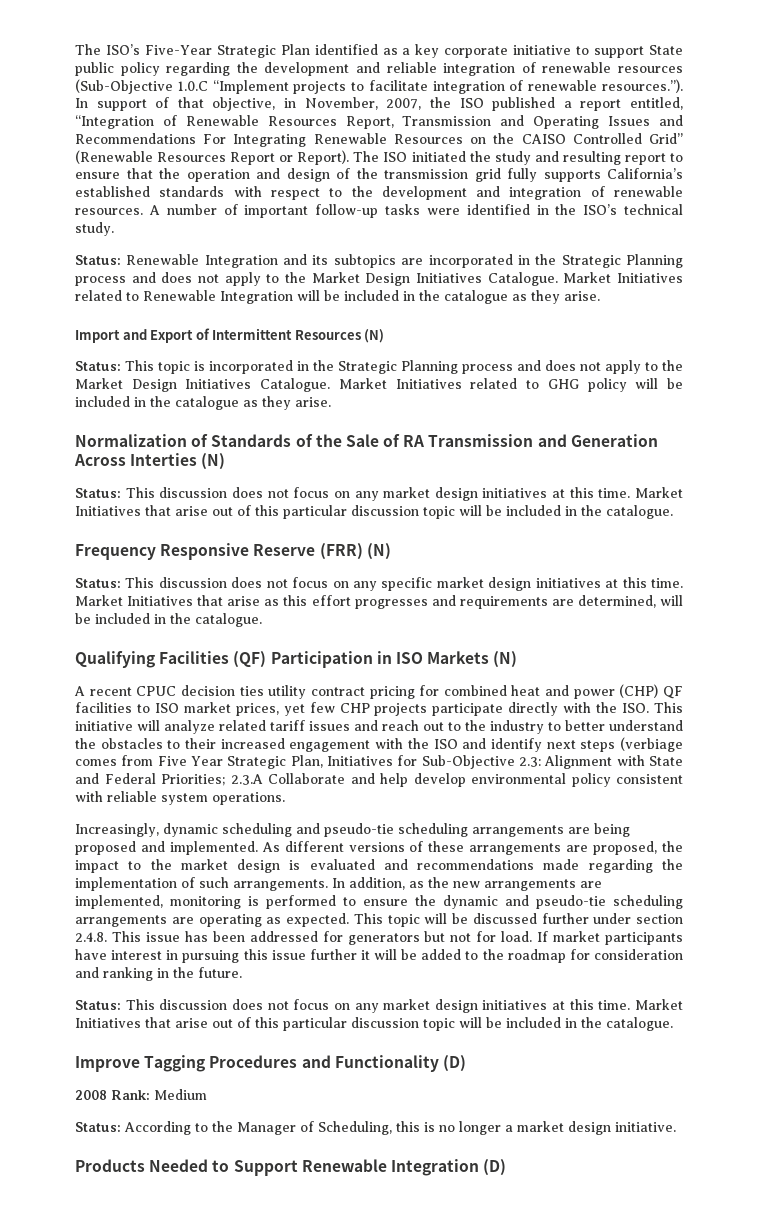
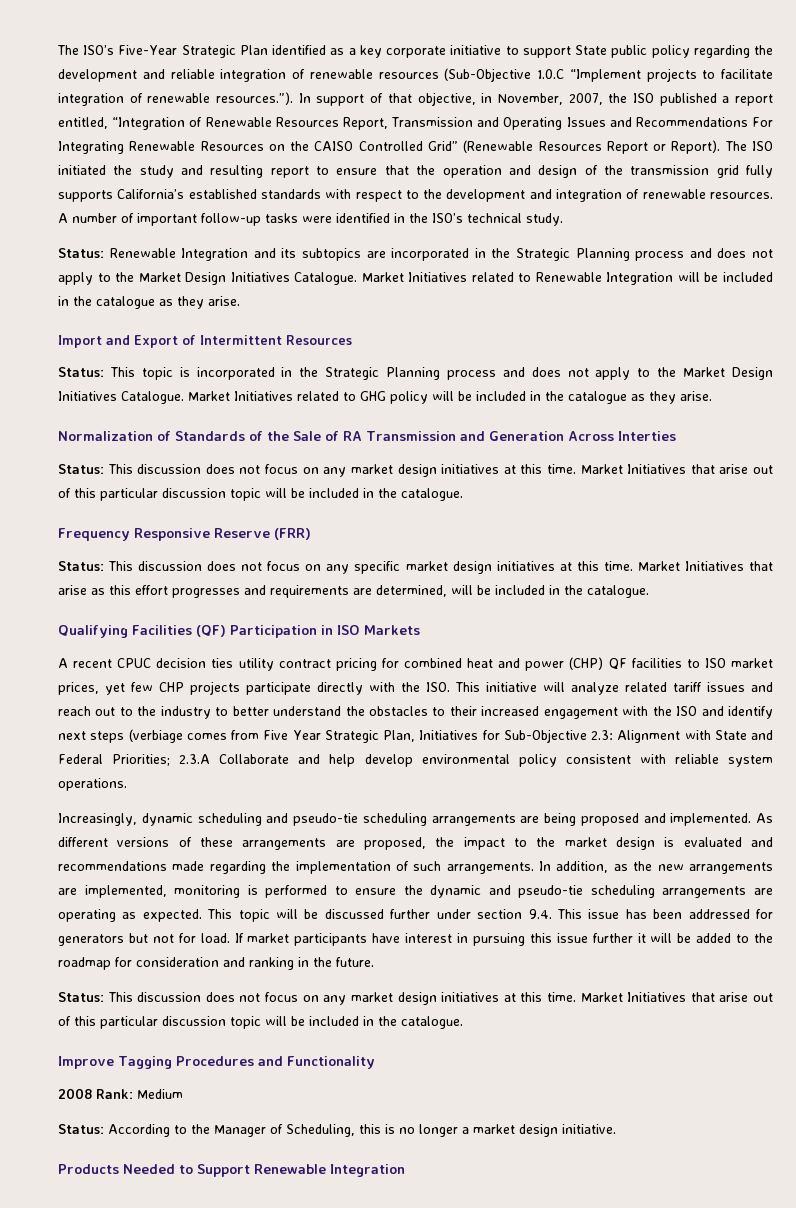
[364,329,385,343] (N) -> (352, 340) none
[201,453,226,470] (N) -> (676, 436) none
[366,543,391,560] (N) -> (311, 534) none
[493,651,518,668] (N) -> (420, 630) none
[75,932,107,942] 2.4.8. -> [528,909,552,919] 9.4.
[442,1055,466,1072] (D) -> (375, 1062) none
[483,1159,507,1176] (D) -> (405, 1170) none

